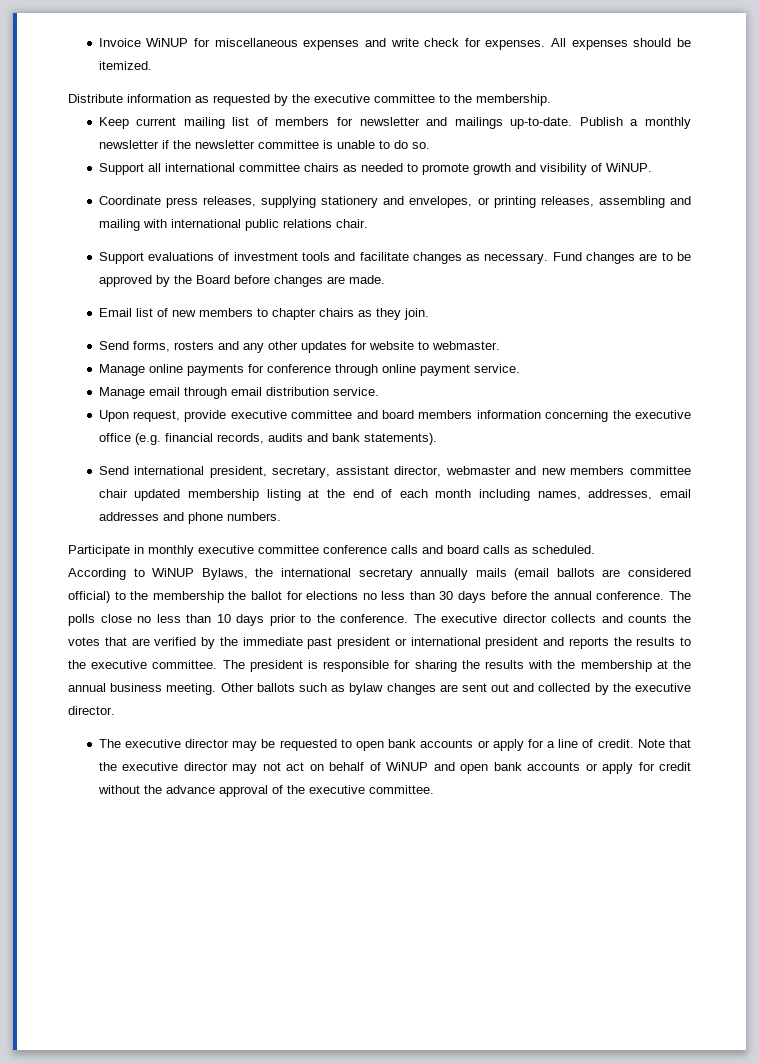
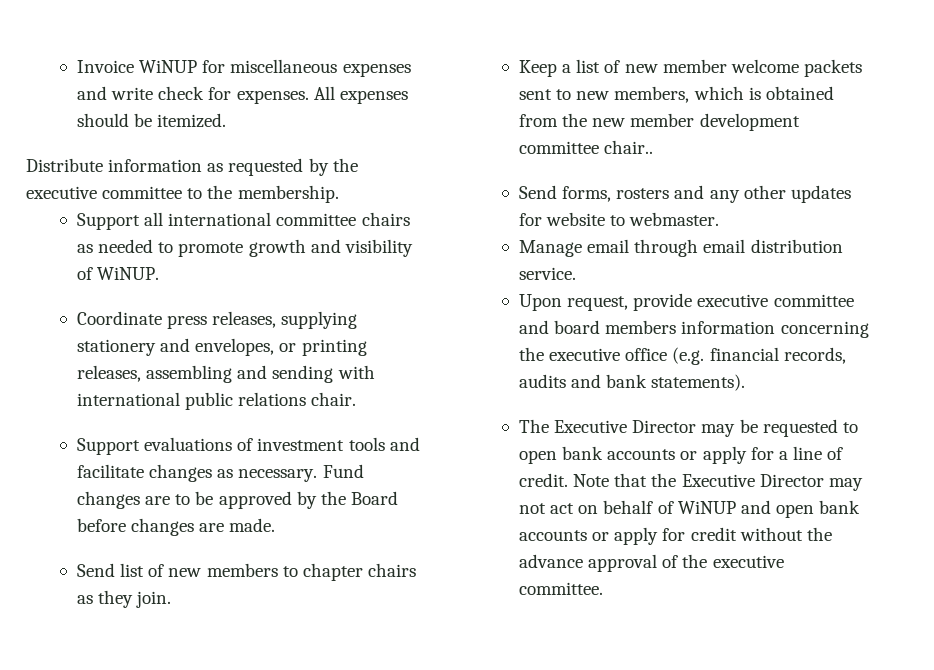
[98,117,691,129] [98,140,430,149] // Keep current mailing list of members for newsletter and mailings up-to-date. Publish a monthly newsletter if the newsletter committee is unable to do so. -> (339, 194) none
[98,219,140,231] mailing -> [272,365,334,383] sending
[98,308,132,317] Email -> [77,563,116,577] Send
(429, 314) none -> [519,59,862,77] [519,86,834,103] [519,113,800,131] [519,140,654,154] // Keep a list of new member welcome packets sent to new members, which is obtained from the new member development committee chair..
[98,364,520,376] // Manage online payments for conference through online payment service. -> (720, 219) none
[98,466,692,478] [98,489,691,501] [98,512,281,524] [68,545,595,557] [68,568,691,580] [68,591,691,603] [68,614,691,626] [68,637,691,649] [68,660,691,672] [68,683,691,695] [68,706,115,715] [98,739,230,748] Send international president, secretary, assistant director, webmaster and new members committee chair updated membership listing at the end of each month including names, addresses, email addresses and phone numbers. // Participate in monthly executive committee conference calls and board calls as scheduled. // According to WiNUP Bylaws, the international secretary annually mails (email ballots are considered official) to the membership the ballot for elections no less than 30 days before the annual conference. The polls close no less than 10 days prior to the conference. The executive director collects and counts the votes that are verified by the immediate past president or international president and reports the results to the executive committee. The president is responsible for sharing the results with the membership at the annual business meeting. Other ballots such as bylaw changes are sent out and collected by the executive director. // The executive director -> [519,419,697,433] The Executive Director
[122,762,228,771] executive director -> [681,474,824,487] Executive Director

